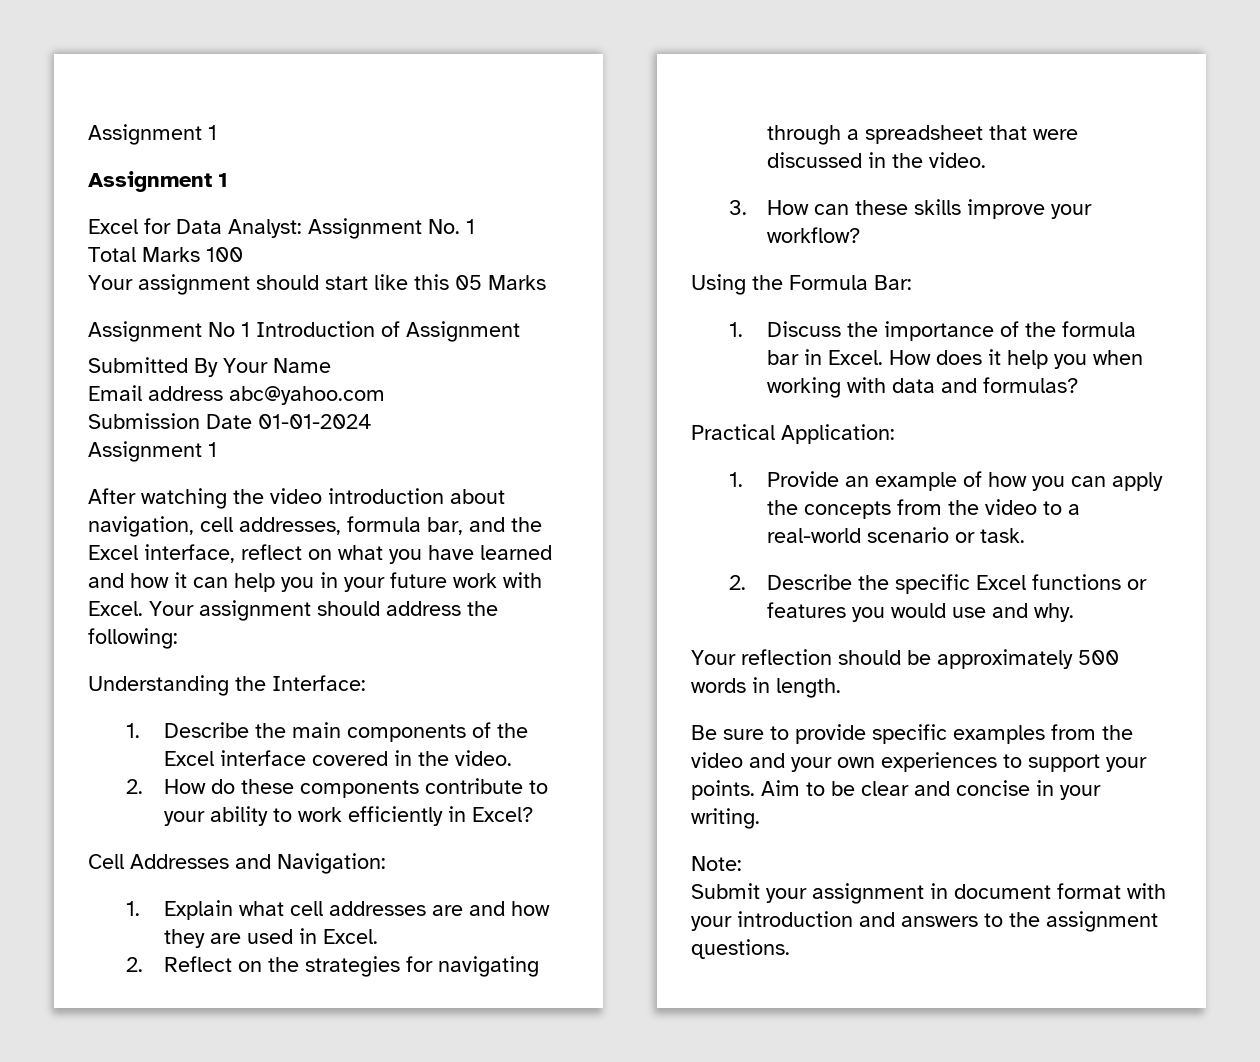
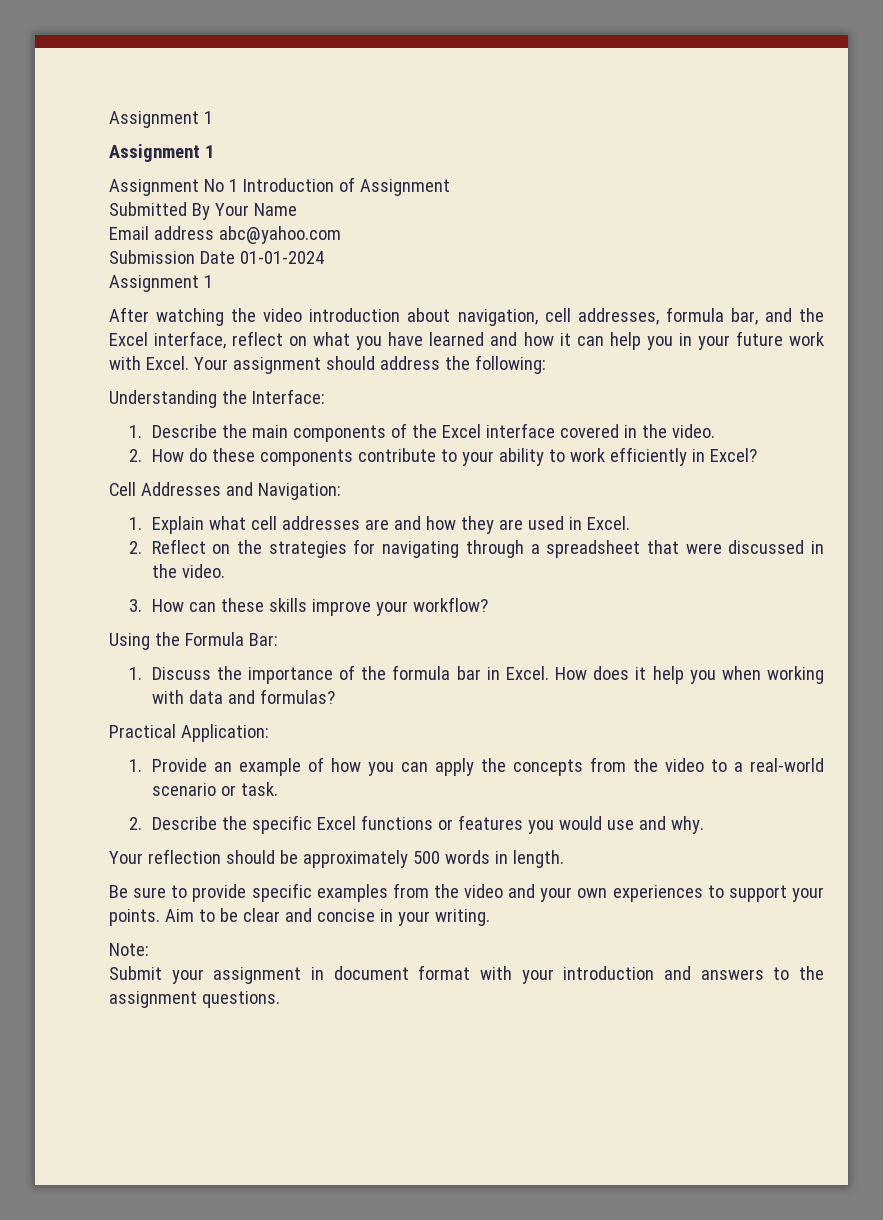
[88,218,475,239] [88,247,243,262] [88,274,546,295] // Excel for Data Analyst: Assignment No. 1 // Total Marks 100 // Your assignment should start like this 05 Marks -> (214, 151) none

